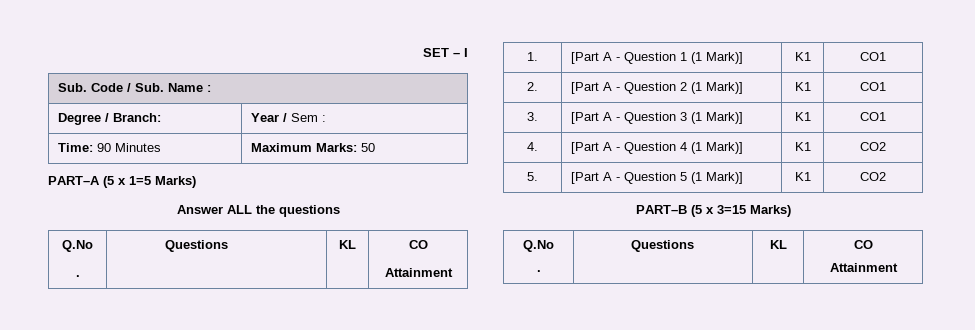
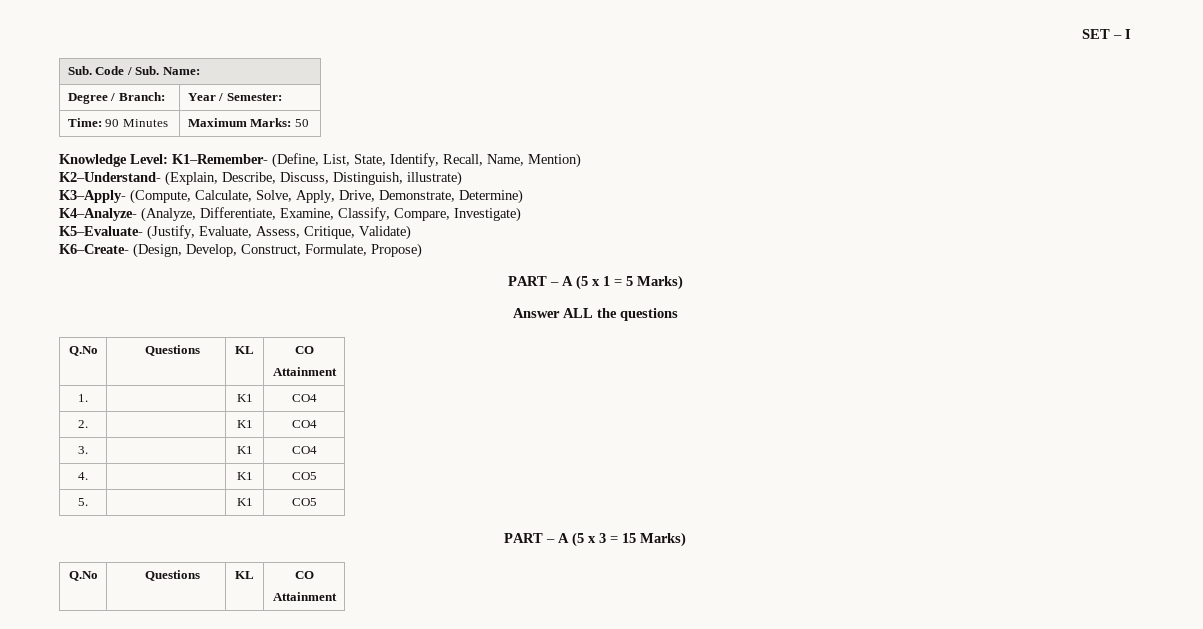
[167,83,211,92] Name : -> [162,67,200,75] Name:
[290,113,326,122] Sem : -> [226,93,282,101] Semester:
[48,176,151,188] PART–A (5 x 1=5 -> [59,153,581,168] [59,171,462,186] [59,189,523,204] [59,207,521,222] [59,225,411,240] [59,243,422,258] [507,275,633,290] Knowledge Level: K1–Remember- (Define, List, State, Identify, Recall, Name, Mention) // K2–Understand- (Explain, Describe, Discuss, Distinguish, illustrate) // K3–Apply- (Compute, Calculate, Solve, Apply, Drive, Demonstrate, Determine) // K4–Analyze- (Analyze, Differentiate, Examine, Classify, Compare, Investigate) // K5–Evaluate- (Justify, Evaluate, Assess, Critique, Validate) // K6–Create- (Design, Develop, Construct, Formulate, Propose) // PART – A (5 x 1 = 5
[75,275,80,277] // . -> (98, 351) none
[570,52,743,64] [794,52,811,61] [860,52,886,61] [Part A - Question 1 (1 Mark)] | K1 | CO1 -> [236,394,253,402] [291,394,317,402] | K1 | CO4
[570,82,743,94] [794,82,811,91] [860,82,886,91] [Part A - Question 2 (1 Mark)] | K1 | CO1 -> [236,420,253,428] [291,420,317,428] | K1 | CO4
[570,112,743,124] [794,112,811,121] [860,112,886,121] [Part A - Question 3 (1 Mark)] | K1 | CO1 -> [236,446,253,454] [291,446,317,454] | K1 | CO4
[570,142,743,154] [794,142,811,151] [860,142,886,151] [Part A - Question 4 (1 Mark)] | K1 | CO2 -> [236,472,253,480] [291,472,317,480] | K1 | CO5
[570,172,743,184] [794,172,811,181] [860,172,886,181] [635,205,746,217] [Part A - Question 5 (1 Mark)] | K1 | CO2 // PART–B (5 x 3=15 -> [236,498,253,506] [291,498,317,506] [504,532,636,547] | K1 | CO5 // PART – A (5 x 3 = 15
[536,270,541,272] // . -> (98, 576) none

